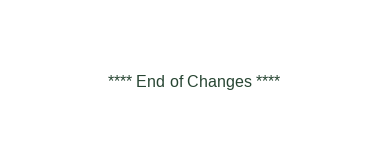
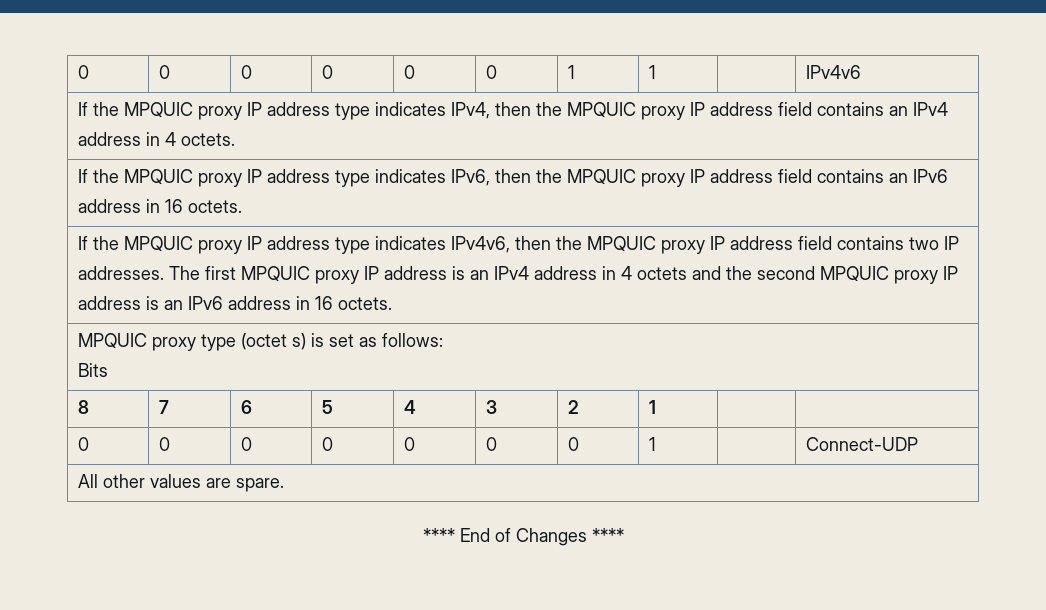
(107, 81) none -> [78,65,90,79] [159,65,171,79] [241,65,253,79] [322,65,334,79] [404,65,416,79] [486,65,498,79] [568,65,576,79] [649,65,657,79] [806,65,862,79] [78,102,949,120] [78,132,236,146] [78,169,949,187] [78,199,243,213] [78,236,960,254] [78,266,959,284] [78,296,393,310] [78,333,444,351] [78,363,109,377] [78,400,90,414] [159,400,170,414] [241,400,253,414] [322,400,334,414] [404,400,417,414] [486,400,498,414] [568,400,580,414] [649,400,657,414] [78,437,90,451] [159,437,171,451] [241,437,253,451] [322,437,334,451] [404,437,416,451] [486,437,498,451] [568,437,580,451] [649,437,657,451] [806,437,919,451] [78,474,285,492] 0 | 0 | 0 | 0 | 0 | 0 | 1 | 1 | | IPv4v6 // If the MPQUIC proxy IP address type indicates IPv4, then the MPQUIC proxy IP address field contains an IPv4 address in 4 octets. // If the MPQUIC proxy IP address type indicates IPv6, then the MPQUIC proxy IP address field contains an IPv6 address in 16 octets. // If the MPQUIC proxy IP address type indicates IPv4v6, then the MPQUIC proxy IP address field contains two IP addresses. The first MPQUIC proxy IP address is an IPv4 address in 4 octets and the second MPQUIC proxy IP address is an IPv6 address in 16 octets. // MPQUIC proxy type (octet s) is set as follows: // Bits // 8 | 7 | 6 | 5 | 4 | 3 | 2 | 1 | | // 0 | 0 | 0 | 0 | 0 | 0 | 0 | 1 | | Connect-UDP // All other values are spare. //

